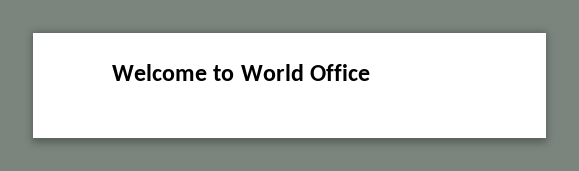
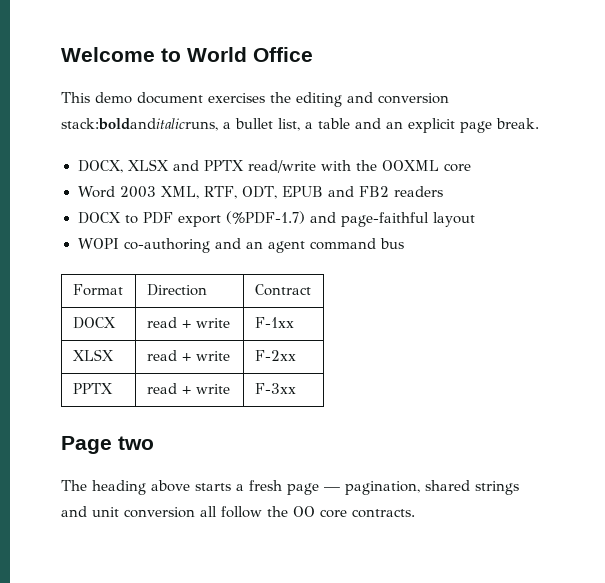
(371, 72) none -> [61,92,449,107] [61,118,539,133] [77,159,471,173] [77,186,444,199] [77,211,475,227] [77,238,404,253] [72,284,123,296] [146,284,207,296] [254,284,311,296] [72,317,116,329] [146,317,230,328] [254,317,294,328] [72,349,114,361] [146,350,230,361] [254,350,296,361] [72,383,113,394] [146,383,230,394] [254,383,296,394] [61,436,154,454] [61,480,519,495] [61,506,415,518] // This demo document exercises the editing and conversion stack:boldanditalicruns, a bullet list, a table and an explicit page break. // DOCX, XLSX and PPTX read/write with the OOXML core // Word 2003 XML, RTF, ODT, EPUB and FB2 readers // DOCX to PDF export (%PDF-1.7) and page-faithful layout // WOPI co-authoring and an agent command bus // Format | Direction | Contract // DOCX | read + write | F-1xx // XLSX | read + write | F-2xx // PPTX | read + write | F-3xx // Page two // The heading above starts a fresh page — pagination, shared strings and unit conversion all follow the OO core contracts.

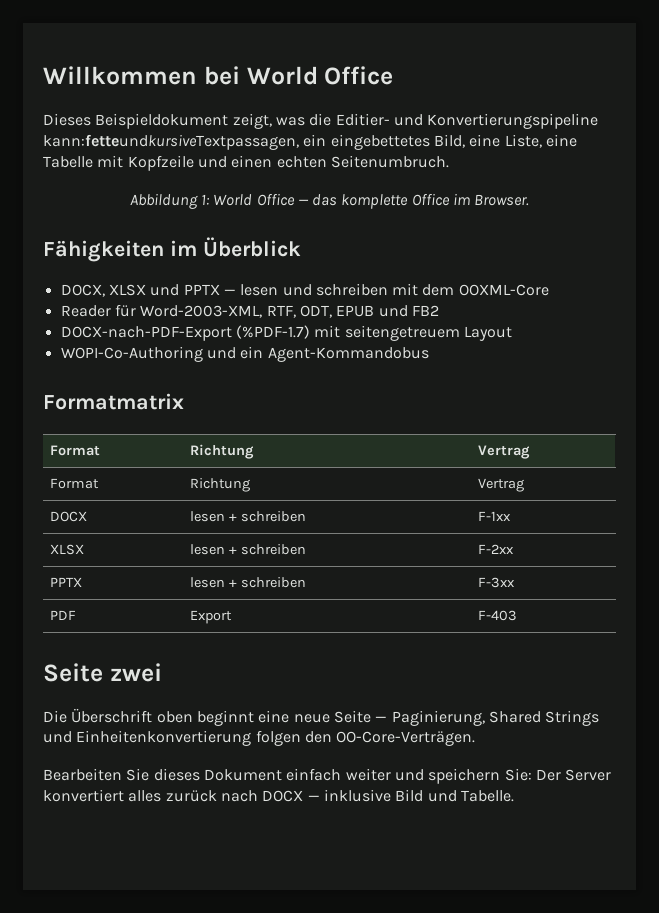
[61,47,181,62] Welcome to -> [43,66,240,85] Willkommen bei
[61,92,449,107] [61,118,539,133] [77,159,471,173] [77,186,200,199] This demo document exercises the editing and conversion stack:boldanditalicruns, a bullet list, a table and an explicit page break. // DOCX, XLSX and PPTX read/write with the OOXML core // Word 2003 XML, -> [43,113,599,129] [43,134,577,150] [43,155,449,171] [129,193,530,209] [43,237,301,262] [60,283,549,297] [60,304,263,318] Dieses Beispieldokument zeigt, was die Editier- und Konvertierungspipeline kann:fetteundkursiveTextpassagen, ein eingebettetes Bild, eine Liste, eine Tabelle mit Kopfzeile und einen echten Seitenumbruch. // Abbildung 1: World Office — das komplette Office im Browser. // Fähigkeiten im Überblick // DOCX, XLSX und PPTX — lesen und schreiben mit dem OOXML-Core // Reader für Word-2003-XML,
[328,186,355,197] and -> [378,305,408,317] und
[394,186,444,197] [77,211,475,227] [77,238,404,253] [72,284,123,296] [146,284,207,296] [254,284,311,296] [72,317,116,329] [146,317,230,328] readers // DOCX to PDF export (%PDF-1.7) and page-faithful layout // WOPI co-authoring and an agent command bus // Format | Direction | Contract // DOCX | read + write -> [60,325,512,341] [60,346,429,362] [43,393,184,410] [50,445,101,456] [190,444,255,459] [478,445,531,459] [50,478,100,489] [190,478,251,492] [478,478,525,492] [50,511,88,522] [190,511,306,522] // DOCX-nach-PDF-Export (%PDF-1.7) mit seitengetreuem Layout // WOPI-Co-Authoring und ein Agent-Kommandobus // Formatmatrix // Format | Richtung | Vertrag // Format | Richtung | Vertrag // DOCX | lesen + schreiben
[146,350,230,361] read + write -> [190,544,306,555] lesen + schreiben
[146,383,230,394] [254,383,296,394] [61,436,154,454] [61,480,519,495] [61,506,415,518] read + write | F-3xx // Page two // The heading above starts a fresh page — pagination, shared strings and unit conversion all follow the OO core contracts. -> [190,577,306,588] [478,577,516,588] [50,610,77,620] [190,610,233,624] [478,610,518,621] [43,663,162,682] [43,708,600,726] [43,730,476,746] [43,768,612,784] [43,789,514,802] lesen + schreiben | F-3xx // PDF | Export | F-403 // Seite zwei // Die Überschrift oben beginnt eine neue Seite — Paginierung, Shared Strings und Einheitenkonvertierung folgen den OO-Core-Verträgen. // Bearbeiten Sie dieses Dokument einfach weiter und speichern Sie: Der Server konvertiert alles zurück nach DOCX — inklusive Bild und Tabelle.

